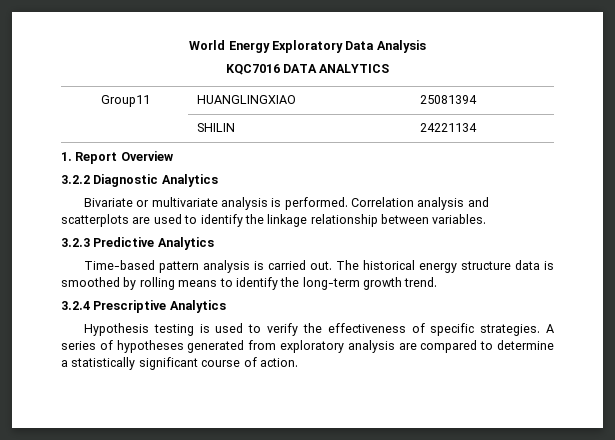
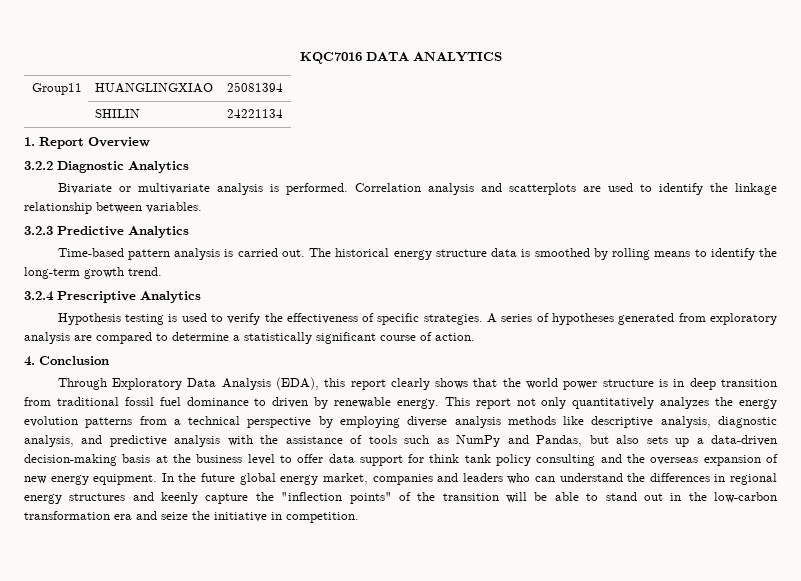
[189,40,426,53] World Energy Exploratory Data Analysis // -> (299, 58) none
(298, 362) none -> [24,356,109,366] [57,377,777,390] [24,397,777,409] [24,416,778,428] [24,435,778,447] [24,454,778,466] [24,473,777,485] [24,492,777,504] [24,511,359,523] // 4. Conclusion // Through Exploratory Data Analysis (EDA), this report clearly shows that the world power structure is in deep transition from traditional fossil fuel dominance to driven by renewable energy. This report not only quantitatively analyzes the energy evolution patterns from a technical perspective by employing diverse analysis methods like descriptive analysis, diagnostic analysis, and predictive analysis with the assistance of tools such as NumPy and Pandas, but also sets up a data-driven decision-making basis at the business level to offer data support for think tank policy consulting and the overseas expansion of new energy equipment. In the future global energy market, companies and leaders who can understand the differences in regional energy structures and keenly capture the "inflection points" of the transition will be able to stand out in the low-carbon transformation era and seize the initiative in competition.

